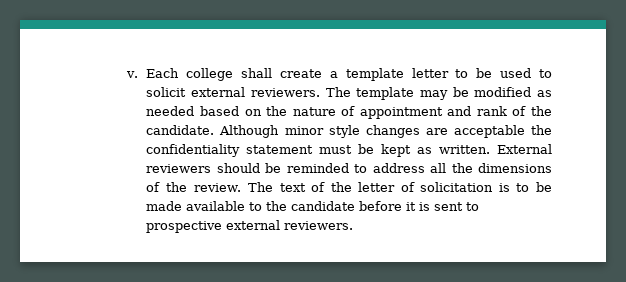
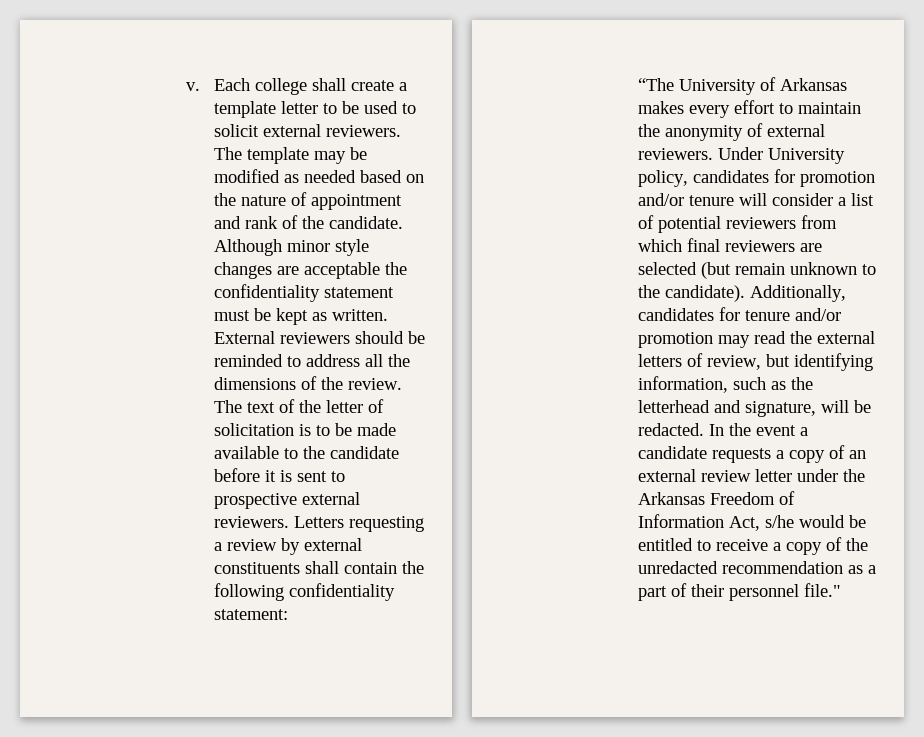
(354, 225) none -> [293,516,424,532] [213,538,362,555] [213,561,424,574] [213,583,395,601] [213,609,288,620] [638,77,848,95] [638,100,862,118] [638,123,826,141] [638,147,846,164] [638,169,876,187] [638,193,875,206] [638,215,838,233] [638,238,823,252] [638,262,877,279] [638,285,847,302] [638,307,842,321] [638,331,876,348] [638,353,874,371] [638,376,814,393] [638,400,872,417] [638,423,809,436] [638,445,867,463] [638,469,866,482] [638,491,796,505] [638,514,867,531] [638,537,869,555] [638,561,877,574] [638,583,842,601] Letters requesting a review by external constituents shall contain the following confidentiality statement: // “The University of Arkansas makes every effort to maintain the anonymity of external reviewers. Under University policy, candidates for promotion and/or tenure will consider a list of potential reviewers from which final reviewers are selected (but remain unknown to the candidate). Additionally, candidates for tenure and/or promotion may read the external letters of review, but identifying information, such as the letterhead and signature, will be redacted. In the event a candidate requests a copy of an external review letter under the Arkansas Freedom of Information Act, s/he would be entitled to receive a copy of the unredacted recommendation as a part of their personnel file."

